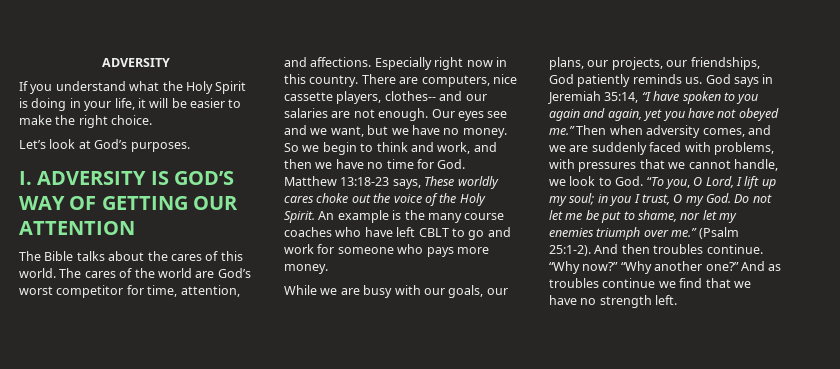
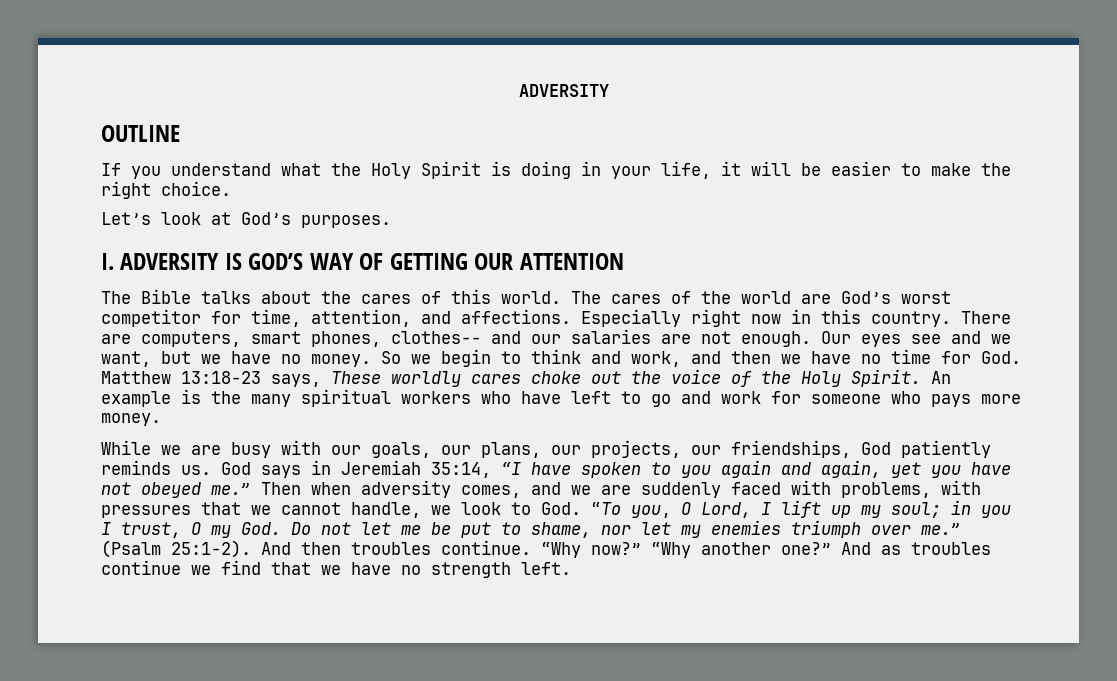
[101,58,170,67] ADVERSITY -> [518,84,609,97] [101,125,180,142] ADVERSITY // OUTLINE
[492,74,517,84] [284,91,382,104] nice cassette players, -> [251,331,381,347] smart phones,
[464,213,505,220] [284,227,332,237] course coaches -> [301,389,471,407] spiritual workers
[418,228,449,237] CBLT -> (611, 397) none

